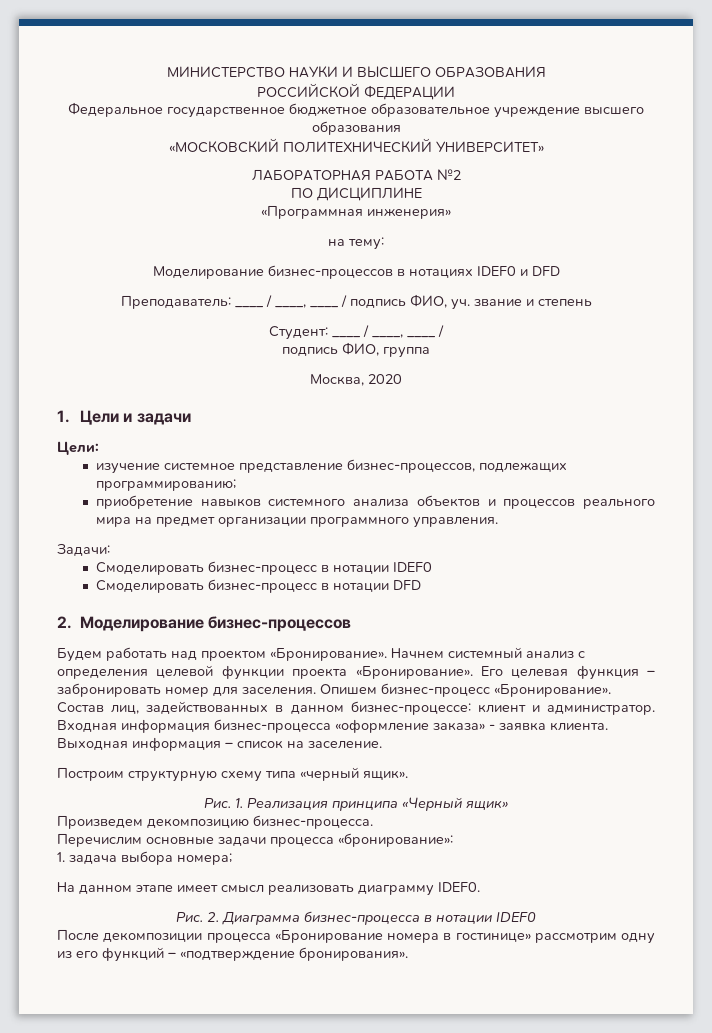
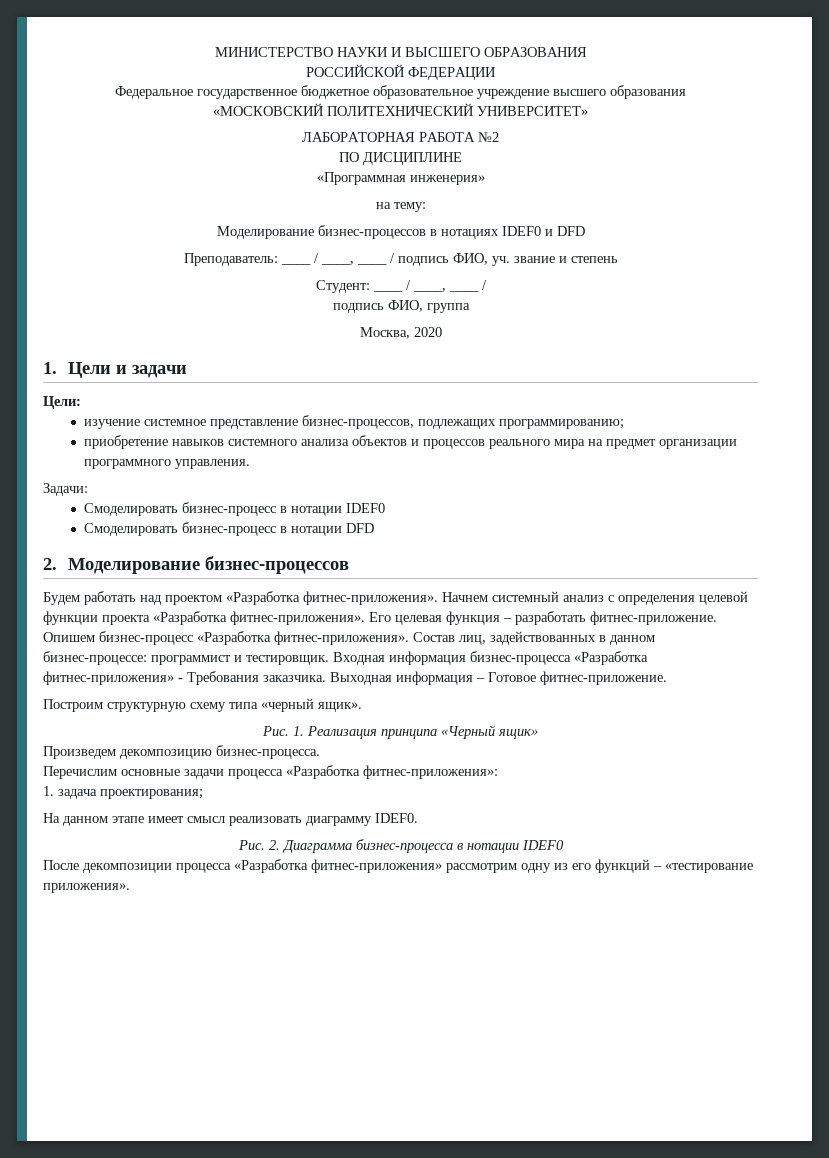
[270,648,387,661] «Бронирование». -> [226,591,438,605] «Разработка фитнес-приложения».
[355,666,473,679] «Бронирование». -> [153,611,365,625] «Разработка фитнес-приложения».
[57,683,611,697] забронировать номер для заселения. Опишем бизнес-процесс «Бронирование». -> [515,611,717,625] [43,631,409,645] разработать фитнес-приложение. Опишем бизнес-процесс «Разработка фитнес-приложения».
[477,704,655,715] [57,719,608,733] [57,737,382,751] клиент и администратор. Входная информация бизнес-процесса «оформление заказа» - заявка клиента. Выходная информация – список на заселение. -> [151,651,648,665] [43,671,667,685] программист и тестировщик. Входная информация бизнес-процесса «Разработка фитнес-приложения» - Требования заказчика. Выходная информация – Готовое фитнес-приложение.
[338,833,453,847] «бронирование»: -> [286,765,498,779] «Разработка фитнес-приложения»:
[121,851,232,865] выбора номера; -> [100,789,203,799] проектирования;
[274,930,531,943] «Бронирование номера в гостинице» -> [234,859,442,873] «Разработка фитнес-приложения»
[180,947,408,961] «подтверждение бронирования». -> [665,863,753,873] [43,883,130,893] «тестирование приложения».

